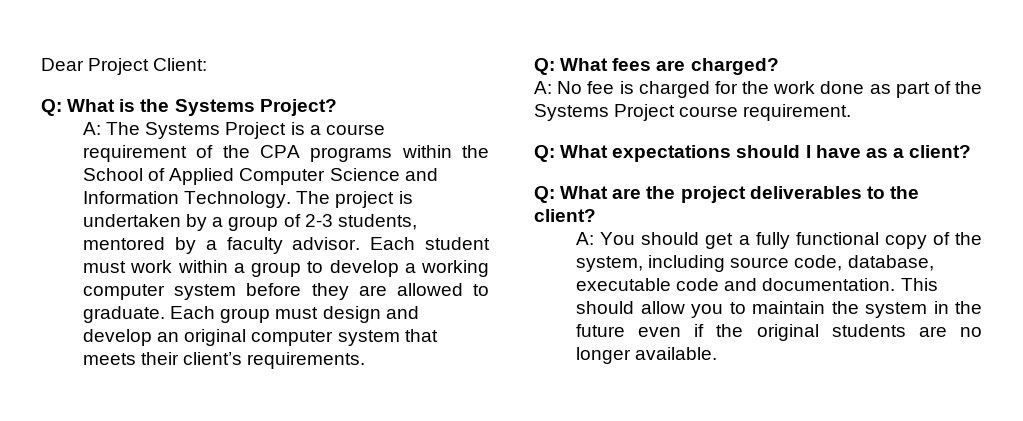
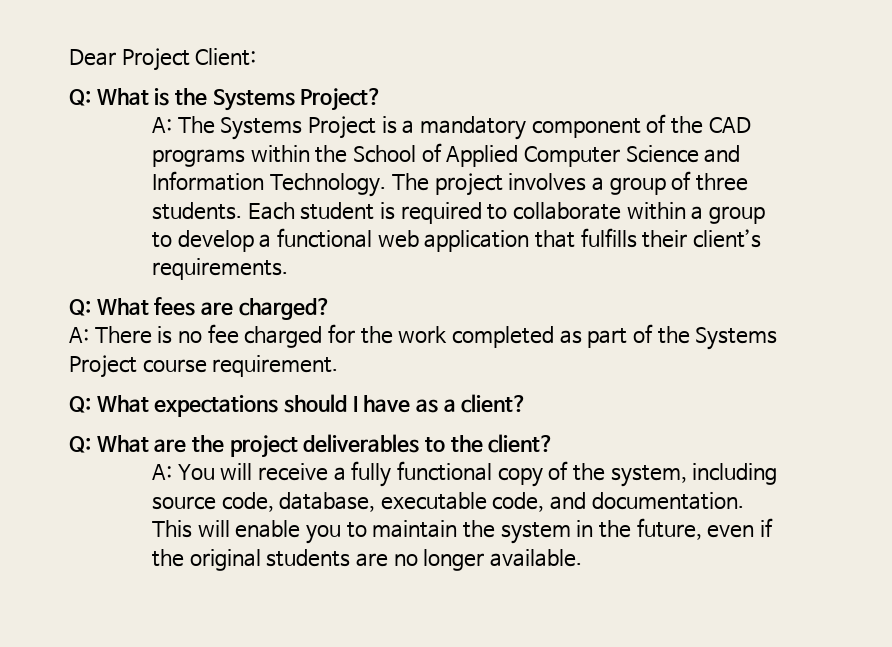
[325,124,385,135] [83,145,301,162] course requirement of the CPA -> [419,114,751,140] mandatory component of the CAD
[398,191,413,204] [83,214,417,231] [83,237,491,254] [83,260,173,273] is undertaken by a group of 2-3 students, mentored by a faculty advisor. Each student must work -> [508,171,749,195] [151,202,621,224] involves a group of three students. Each student is required to collaborate
[420,260,489,277] [83,283,490,300] [83,306,419,323] [83,329,438,346] [83,353,137,365] working computer system before they are allowed to graduate. Each group must design and develop an original computer system that meets -> [276,228,637,252] functional web application that fulfills
[557,81,634,94] No fee is -> [94,324,239,344] There is no fee
[820,81,865,94] done -> [451,326,554,348] completed
[641,232,734,249] should get -> [220,463,328,481] will receive
[676,278,720,291] code -> [492,492,545,512] code,
[576,301,685,314] should allow -> [197,520,301,538] will enable
[576,324,626,337] future -> [636,518,702,540] future,

